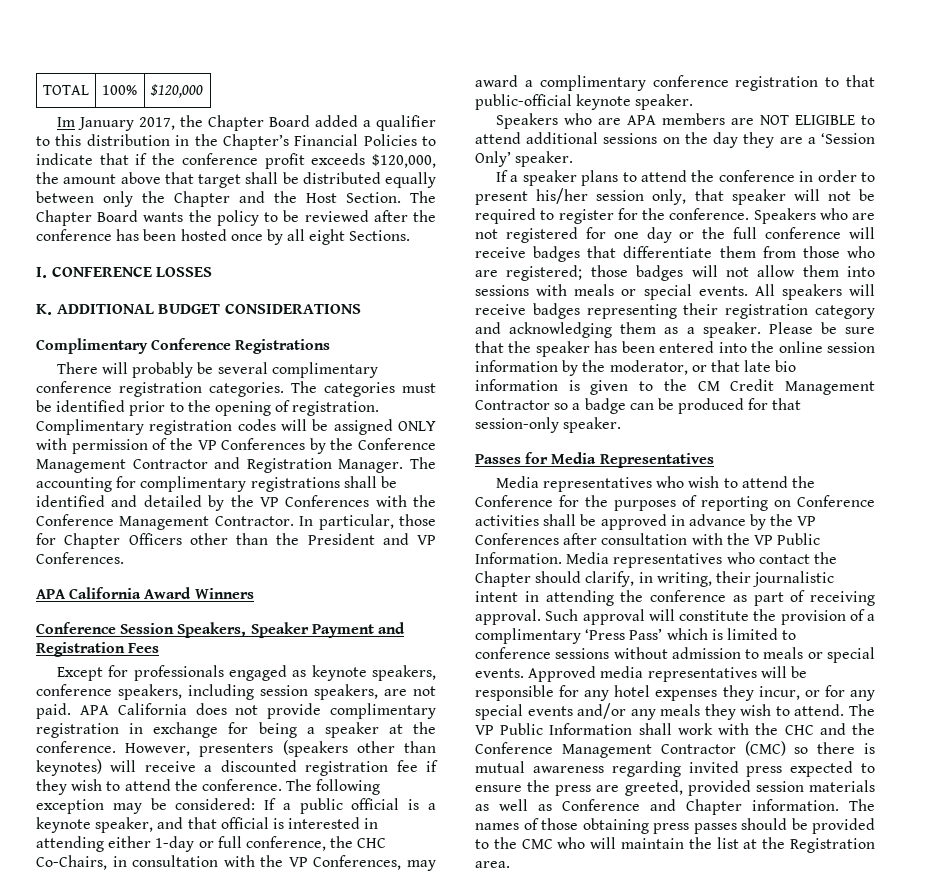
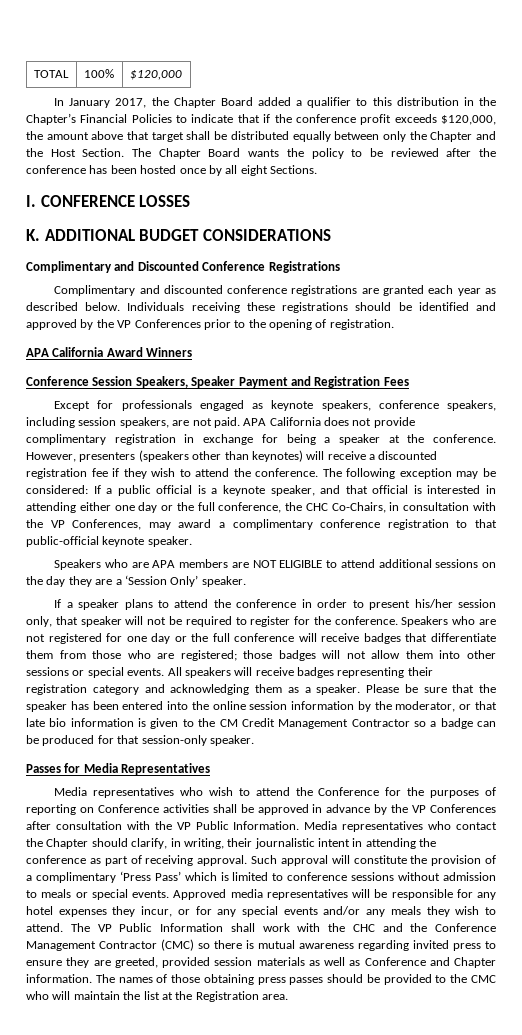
[56,117,75,127] Im -> [54,98,65,106] In
(148, 346) none -> [114,261,199,271] and Discounted
[56,362,378,378] [36,381,436,397] [36,400,126,412] There will probably be several complimentary conference registration categories. The categories must be identified -> [54,285,496,296] [26,302,497,313] [26,319,201,330] Complimentary and discounted conference registrations are granted each year as described below. Individuals receiving these registrations should be identified and approved by the VP Conferences
[36,419,436,435] [36,438,436,454] [36,457,436,473] [36,476,397,492] [36,495,436,511] [36,514,436,530] [36,533,436,549] [36,552,124,564] Complimentary registration codes will be assigned ONLY with permission of the VP Conferences by the Conference Management Contractor and Registration Manager. The accounting for complimentary registrations shall be identified and detailed by the VP Conferences with the Conference Management Contractor. In particular, those for Chapter Officers other than the President and VP Conferences. -> (394, 324) none
[155,836,214,852] 1-day or -> [114,502,194,513] one day or the
[475,284,615,296] sessions with meals -> [467,650,497,659] [26,667,69,676] other sessions
[790,761,854,777] expected -> (481, 947) none
[527,780,592,796] the press -> [66,957,90,968] they

